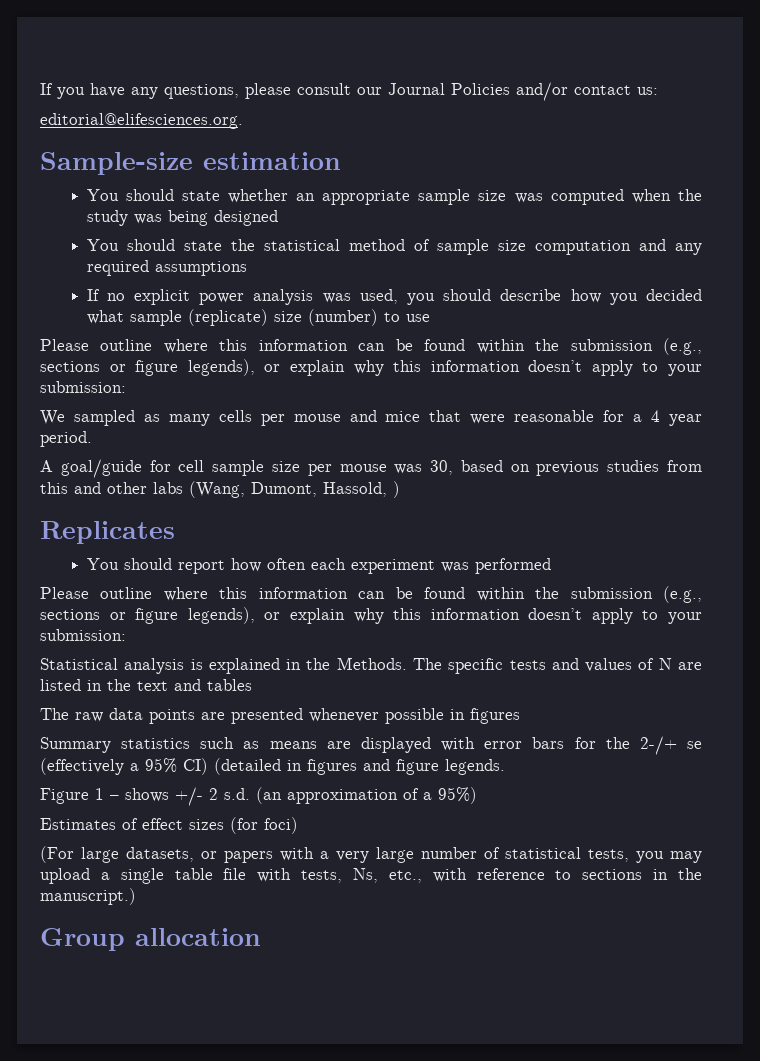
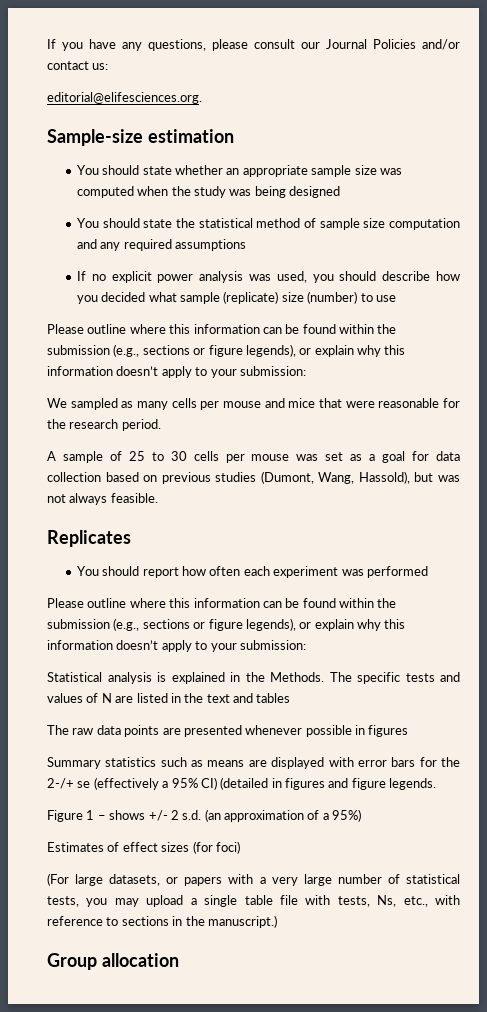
[633,410,702,426] a 4 year -> [47,419,119,429] the research
[60,459,702,478] [40,481,400,498] goal/guide for cell sample size per mouse was 30, based on previous studies from this and other labs (Wang, Dumont, Hassold, ) -> [62,451,461,463] [47,471,460,484] [47,493,158,505] sample of 25 to 30 cells per mouse was set as a goal for data collection based on previous studies (Dumont, Wang, Hassold), but was not always feasible.

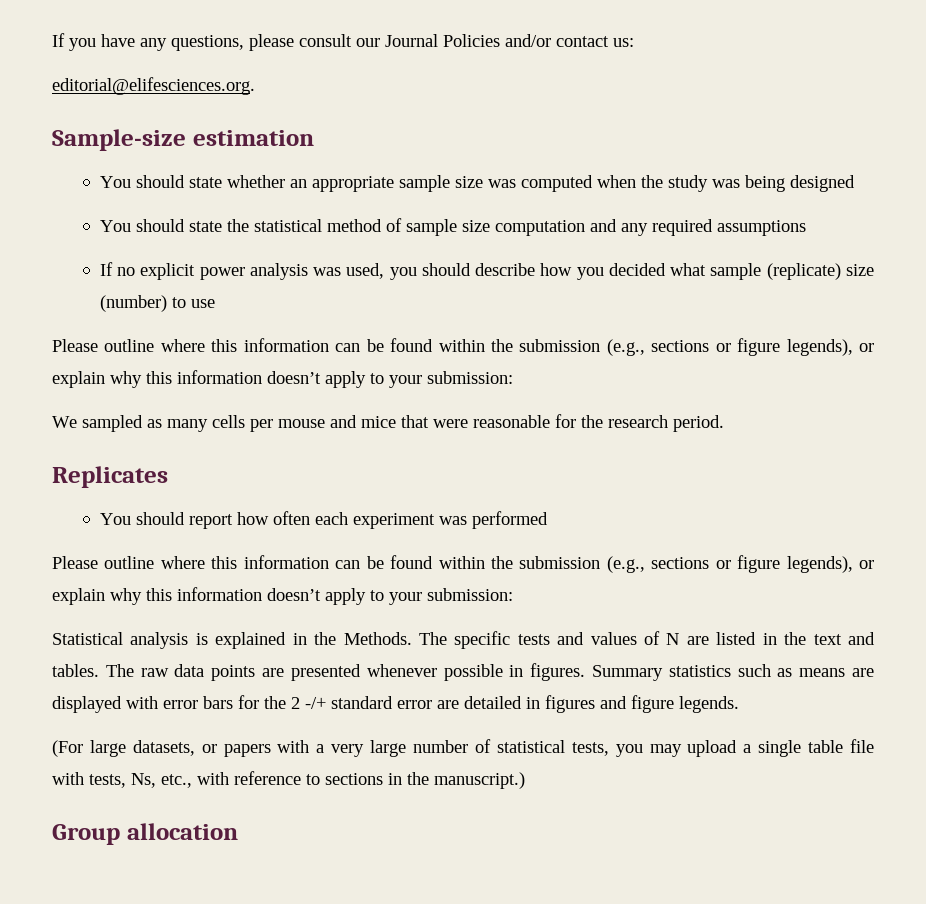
[47,451,461,463] [47,471,460,484] [47,493,158,505] // A sample of 25 to 30 cells per mouse was set as a goal for data collection based on previous studies (Dumont, Wang, Hassold), but was not always feasible. -> (724, 423) none
[256,693,291,703] tables // -> [52,664,99,677] tables.
[368,725,409,737] figures // -> [530,663,586,681] figures.
[47,777,269,790] 2-/+ se (effectively a 95% CI) (detailed -> [291,696,522,709] 2 -/+ standard error are detailed
[47,809,362,822] [47,841,240,854] // Figure 1 – shows +/- 2 s.d. (an approximation of a 95%) // Estimates of effect sizes (for foci) -> (739, 704) none

